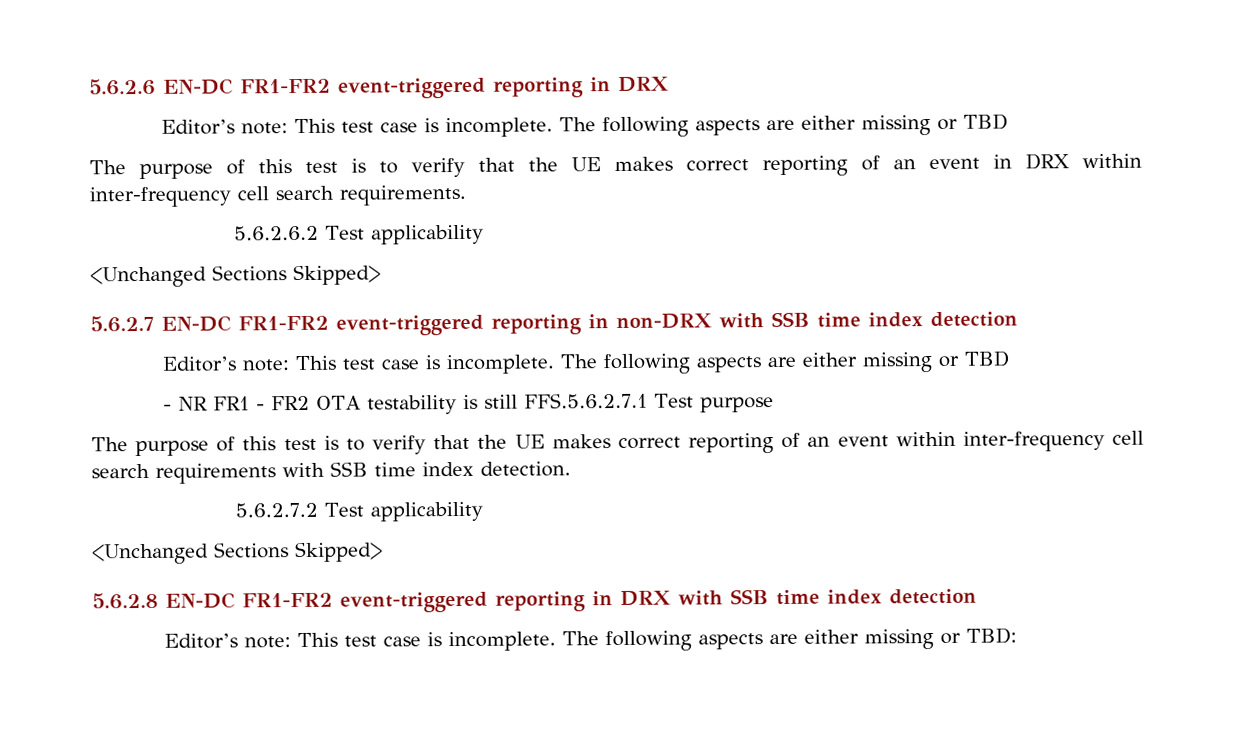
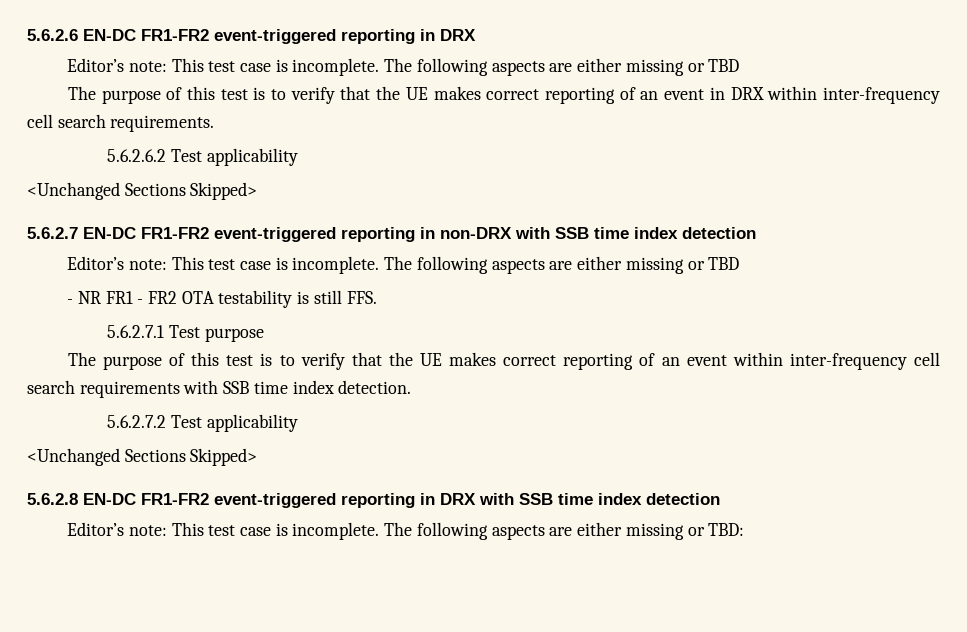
[524,392,649,409] FFS.5.6.2.7.1 -> [346,291,377,304] [107,325,165,338] FFS. // 5.6.2.7.1

